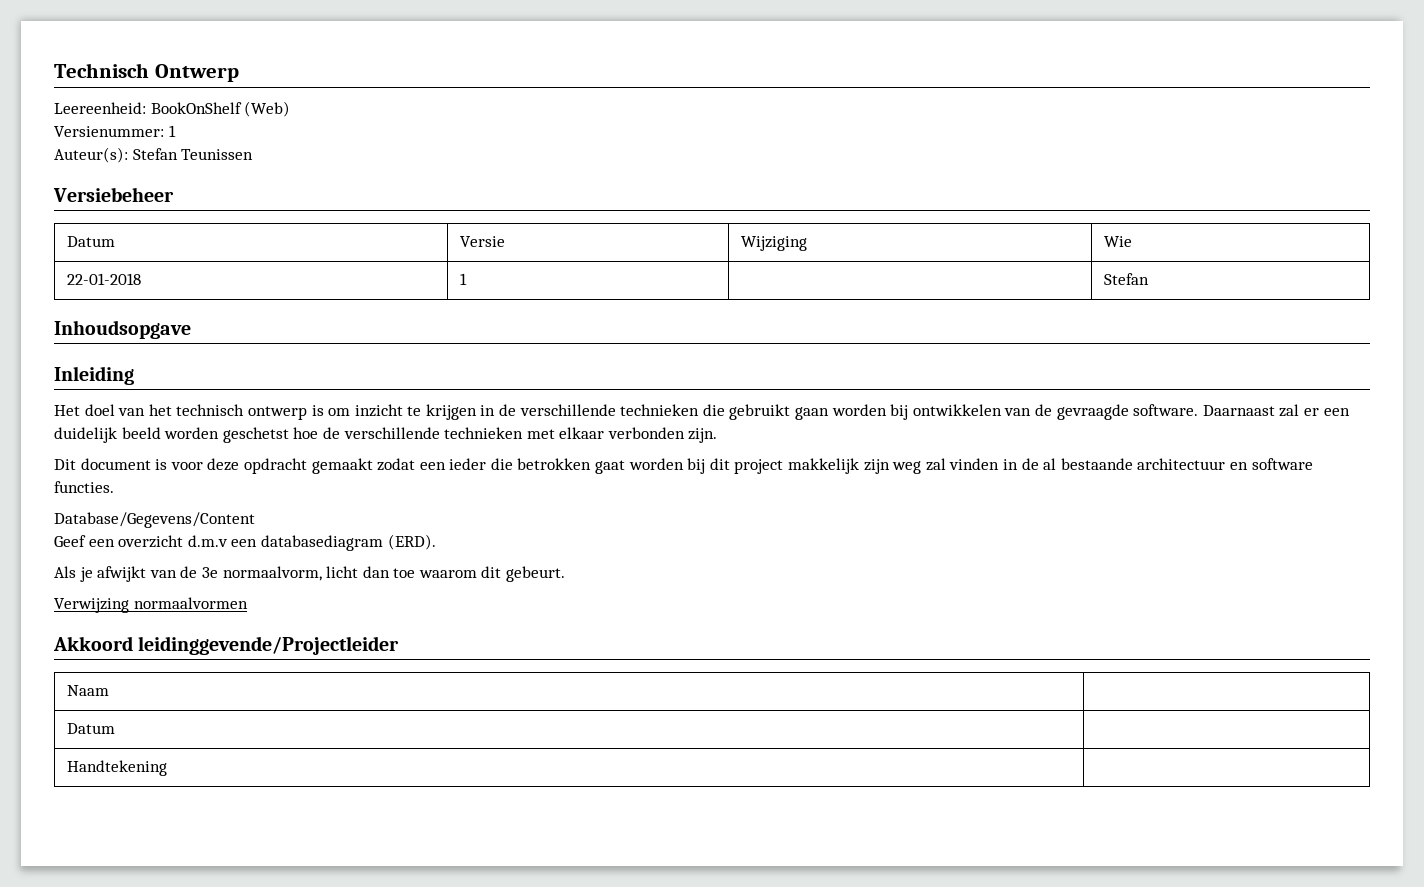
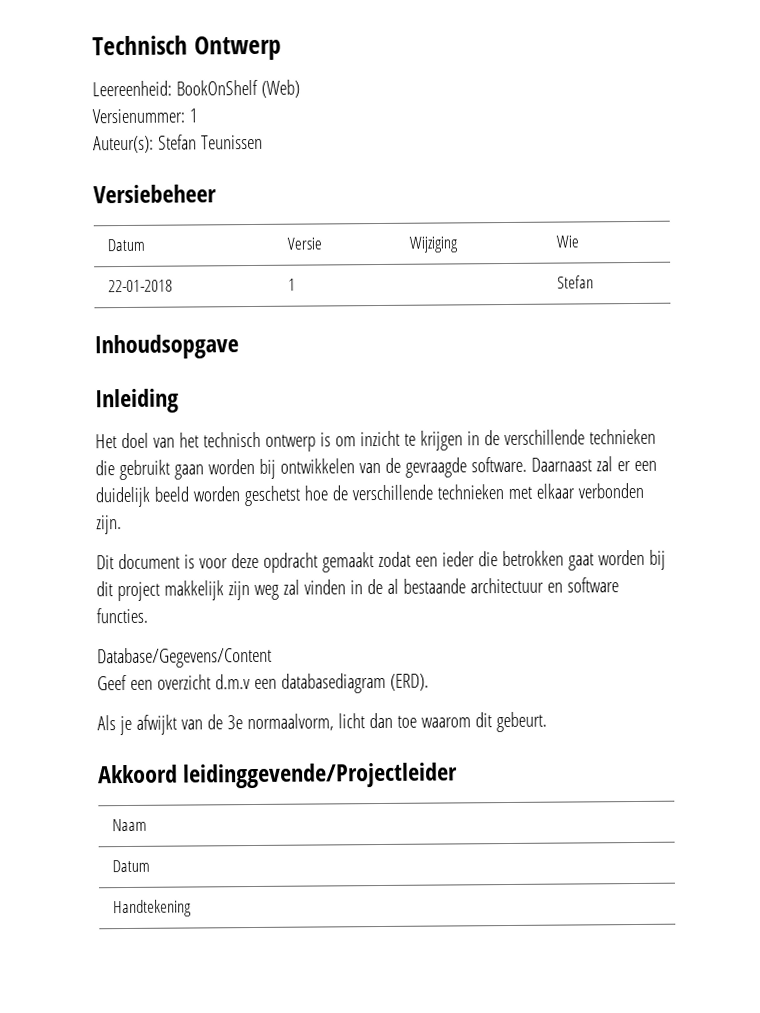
[54,597,248,613] // Verwijzing normaalvormen -> (547, 722) none

